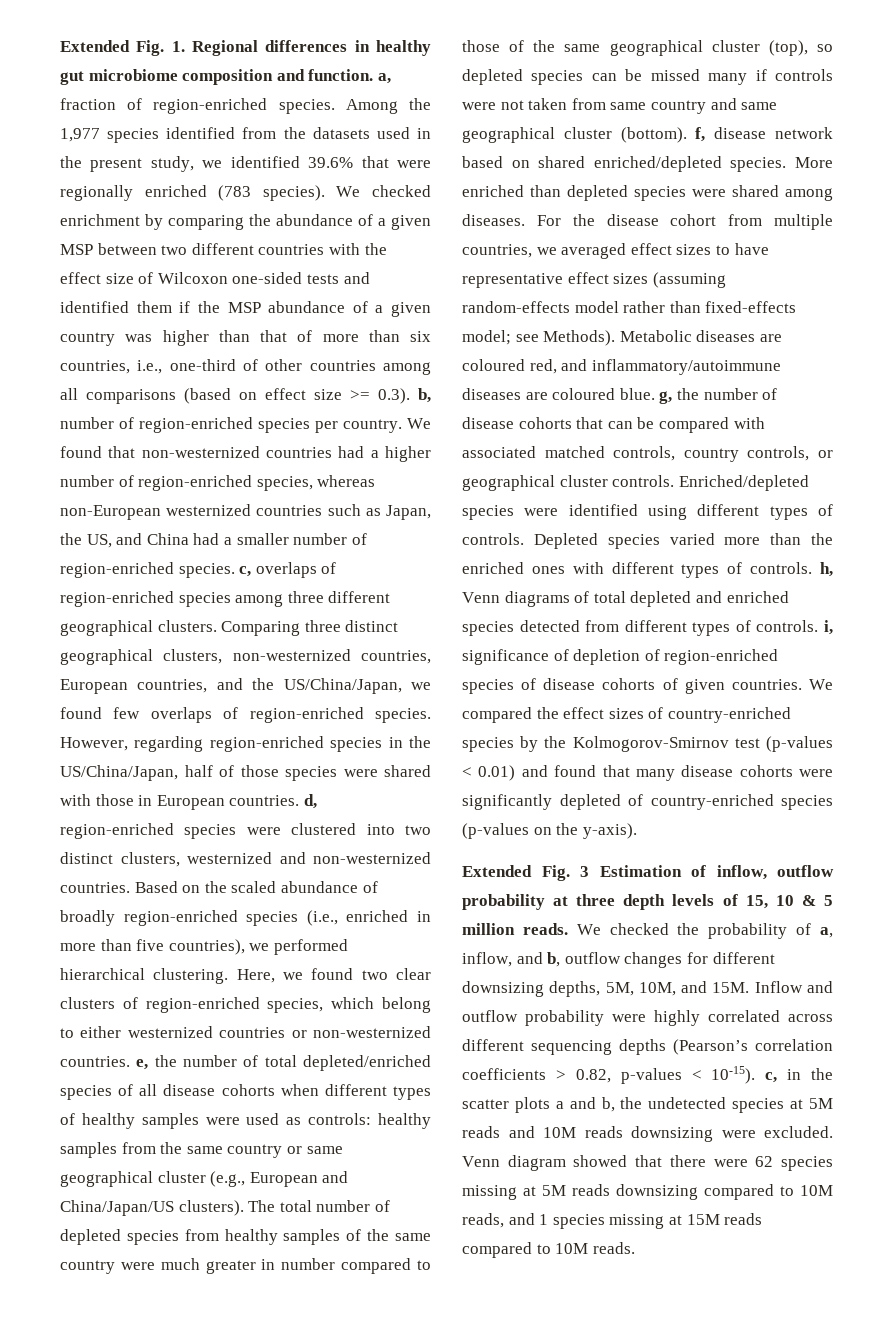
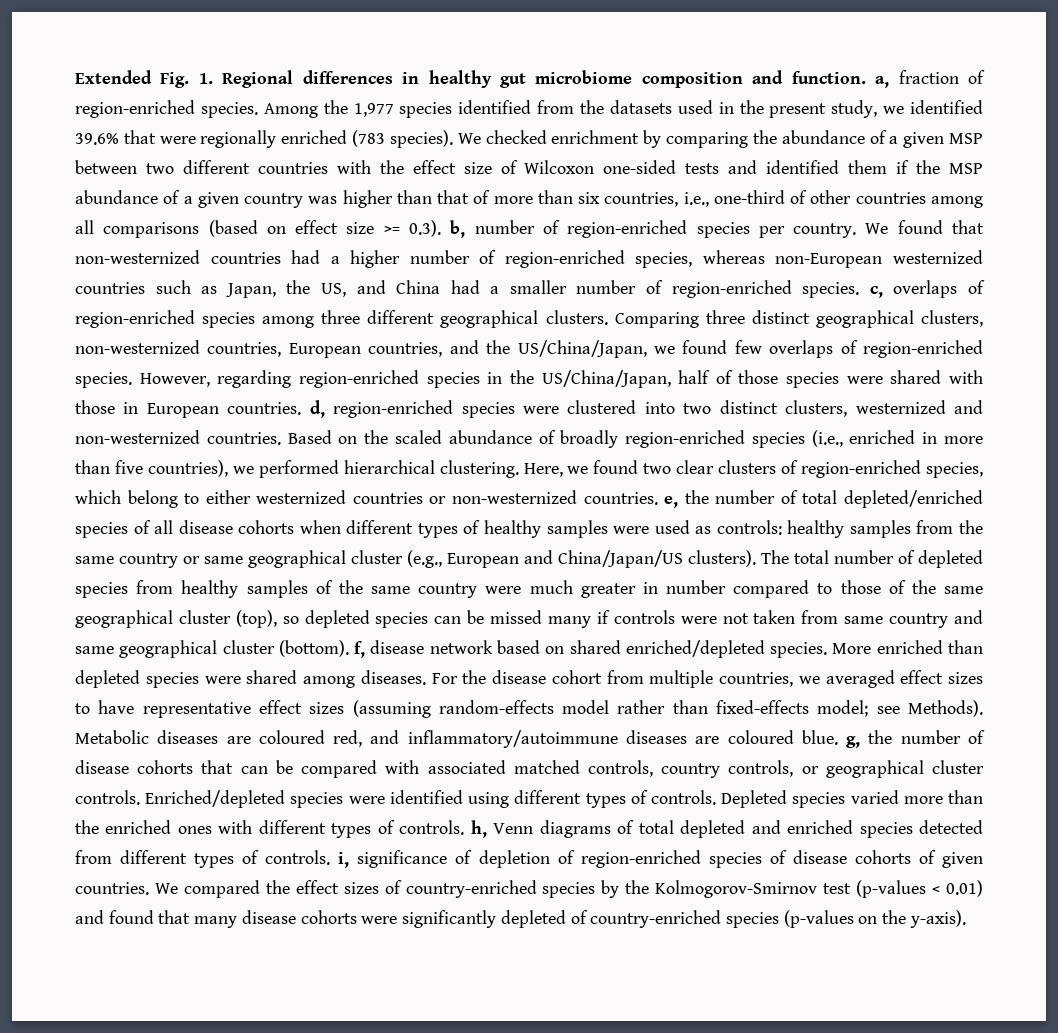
[462,865,834,881] [462,894,833,910] [462,923,833,939] [462,952,775,968] [462,981,833,997] [462,1010,833,1026] [462,1039,833,1055] [462,1066,833,1084] [462,1097,833,1113] [462,1126,833,1142] [462,1155,833,1171] [462,1184,833,1200] [462,1213,763,1229] [462,1242,635,1258] // Extended Fig. 3 Estimation of inflow, outflow probability at three depth levels of 15, 10 & 5 million reads. We checked the probability of a, inflow, and b, outflow changes for different downsizing depths, 5M, 10M, and 15M. Inflow and outflow probability were highly correlated across different sequencing depths (Pearson’s correlation coefficients > 0.82, p-values < 10-15). c, in the scatter plots a and b, the undetected species at 5M reads and 10M reads downsizing were excluded. Venn diagram showed that there were 62 species missing at 5M reads downsizing compared to 10M reads, and 1 species missing at 15M reads compared to 10M reads. -> (966, 919) none

